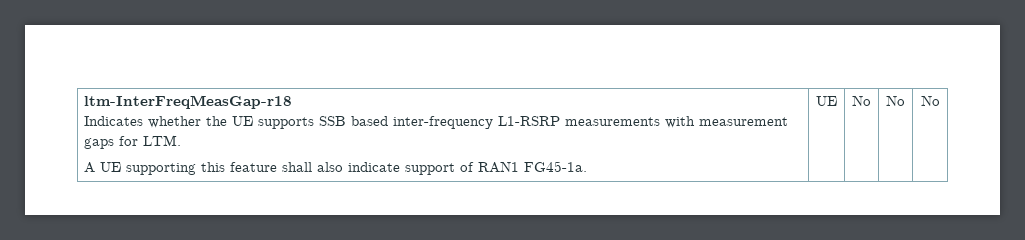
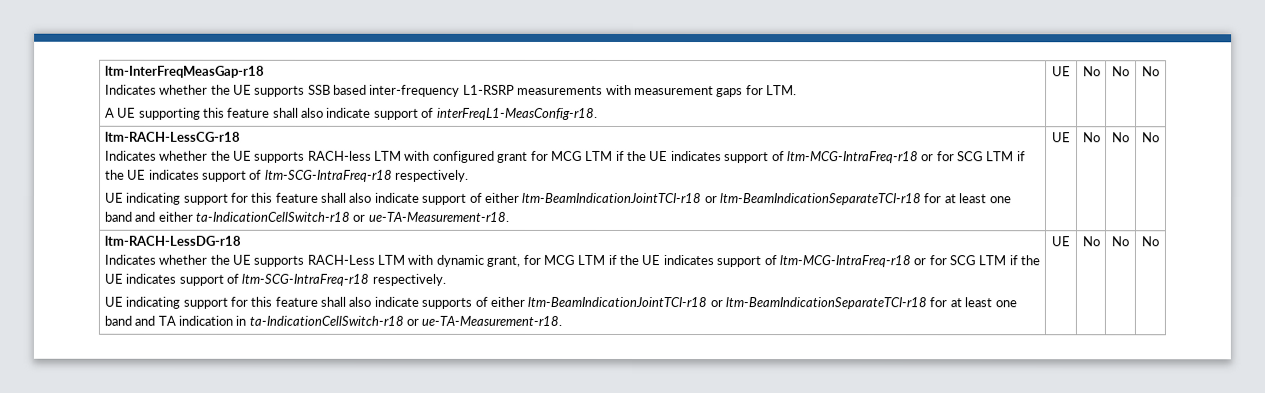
[478,161,588,173] [816,96,837,106] [852,95,871,106] [886,95,905,106] [920,95,940,106] RAN1 FG45-1a. | UE | No | No | No -> [436,107,598,120] [1052,66,1071,77] [1082,66,1101,77] [1112,66,1130,77] [1142,66,1160,77] [104,131,241,142] [104,150,1026,164] [104,169,470,182] [103,192,1012,206] [103,211,509,222] [1052,132,1071,143] [1082,132,1101,143] [1112,132,1130,143] [1142,132,1160,143] [103,235,241,246] [103,254,1041,268] [103,273,446,286] [103,296,1017,310] [103,315,563,326] [1051,236,1070,247] [1081,236,1100,247] [1111,236,1129,247] [1141,236,1159,247] interFreqL1-MeasConfig-r18. | UE | No | No | No // ltm-RACH-LessCG-r18 // Indicates whether the UE supports RACH-less LTM with configured grant for MCG LTM if the UE indicates support of ltm-MCG-IntraFreq-r18 or for SCG LTM if the UE indicates support of ltm-SCG-IntraFreq-r18 respectively. // UE indicating support for this feature shall also indicate support of either ltm-BeamIndicationJointTCI-r18 or ltm-BeamIndicationSeparateTCI-r18 for at least one band and either ta-IndicationCellSwitch-r18 or ue-TA-Measurement-r18. | UE | No | No | No // ltm-RACH-LessDG-r18 // Indicates whether the UE supports RACH-Less LTM with dynamic grant, for MCG LTM if the UE indicates support of ltm-MCG-IntraFreq-r18 or for SCG LTM if the UE indicates support of ltm-SCG-IntraFreq-r18 respectively. // UE indicating support for this feature shall also indicate supports of either ltm-BeamIndicationJointTCI-r18 or ltm-BeamIndicationSeparateTCI-r18 for at least one band and TA indication in ta-IndicationCellSwitch-r18 or ue-TA-Measurement-r18. | UE | No | No | No

